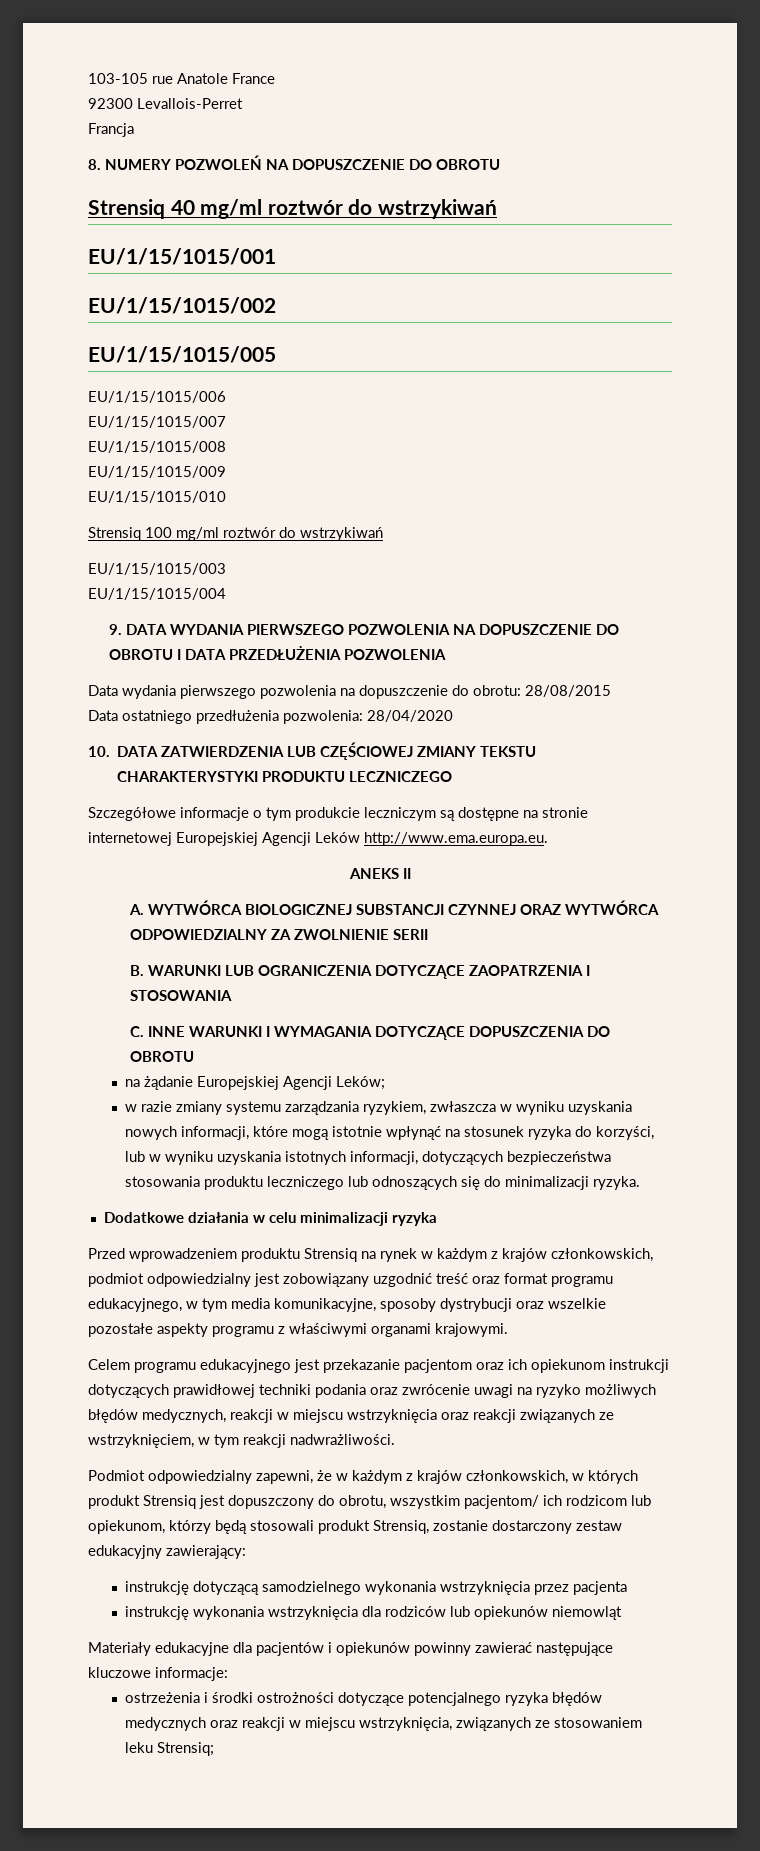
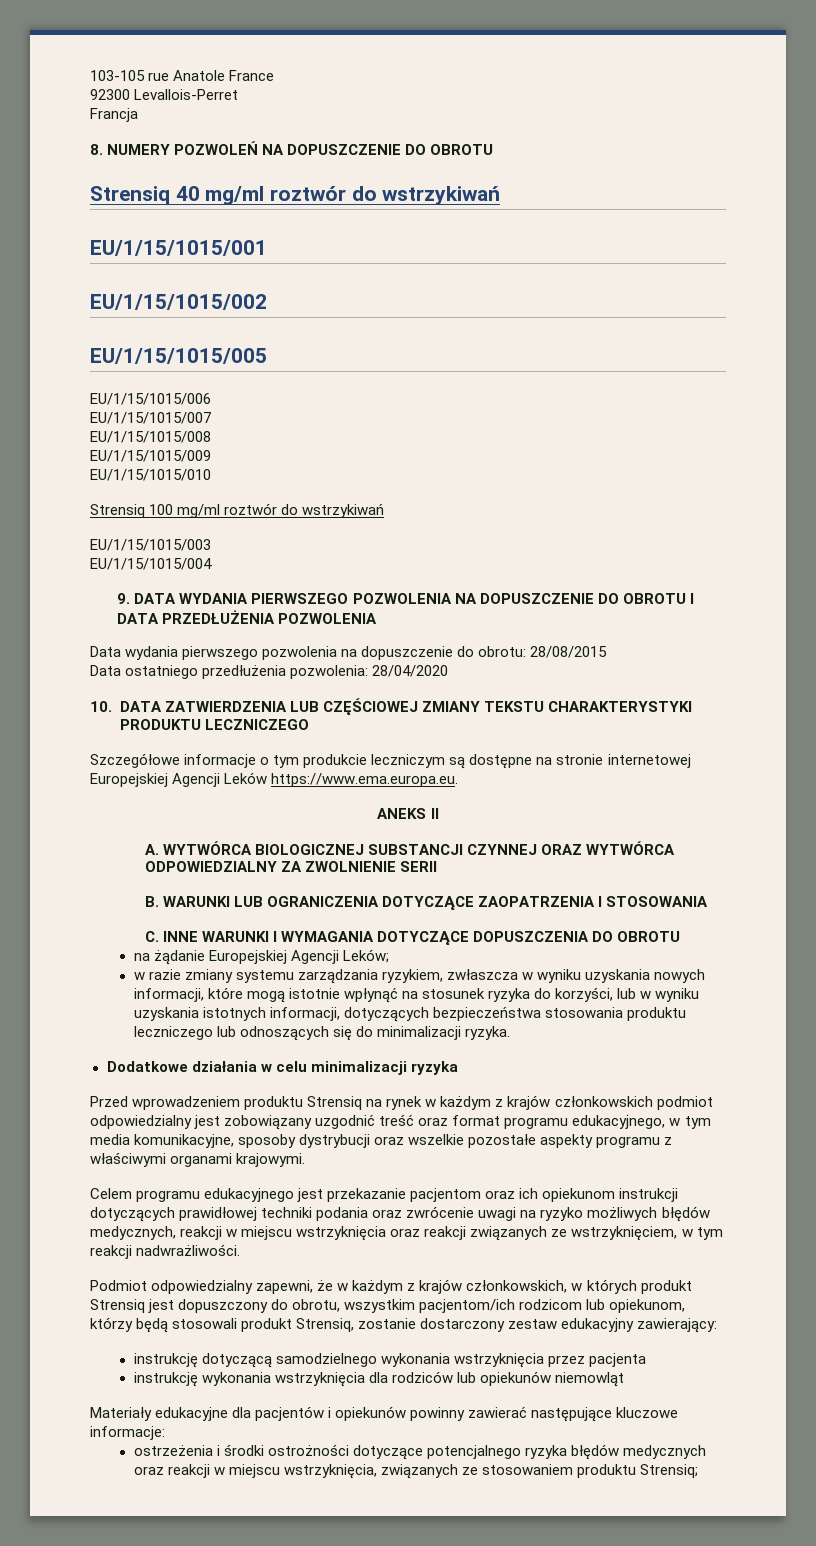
[364,832,548,846] http://www.ema.europa.eu. -> [271,773,459,787] https://www.ema.europa.eu.
[551,1248,653,1262] członkowskich, -> [554,1096,653,1107] członkowskich
[464,1495,562,1509] pacjentom/ ich -> [419,1299,516,1313] pacjentom/ich
[124,1742,153,1753] leku -> [577,1464,637,1478] produktu

